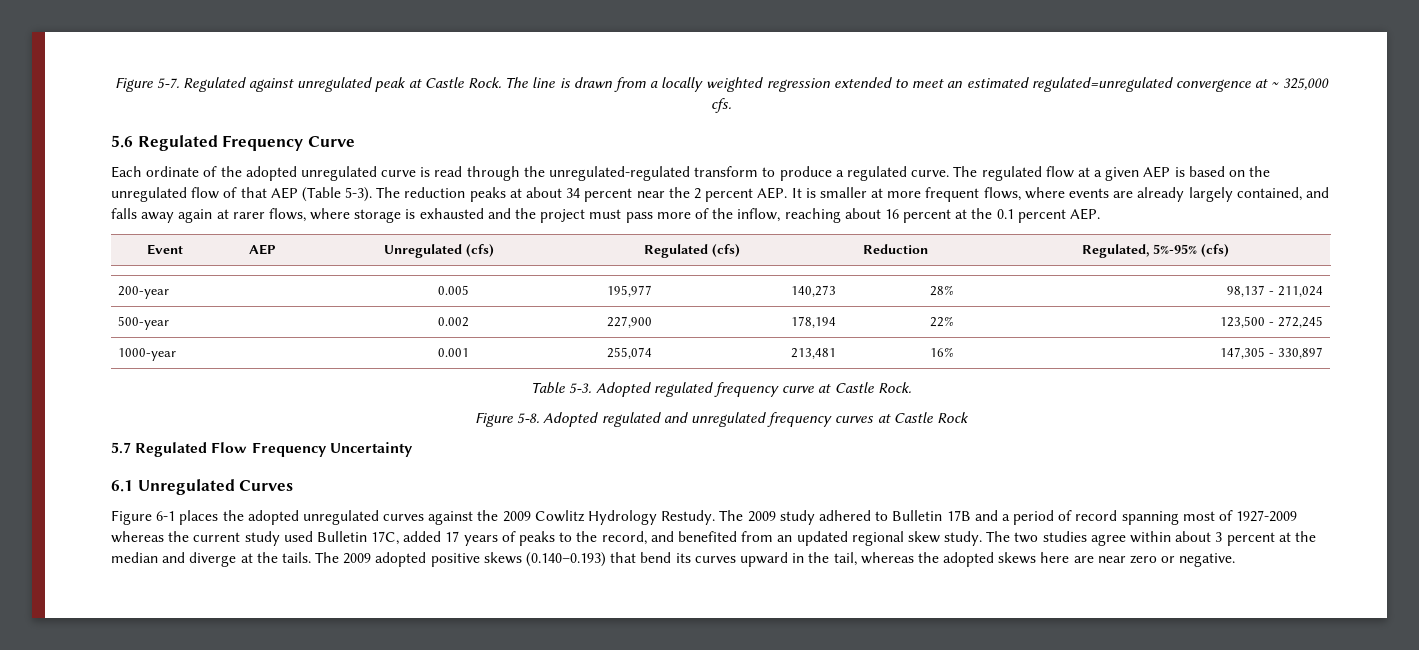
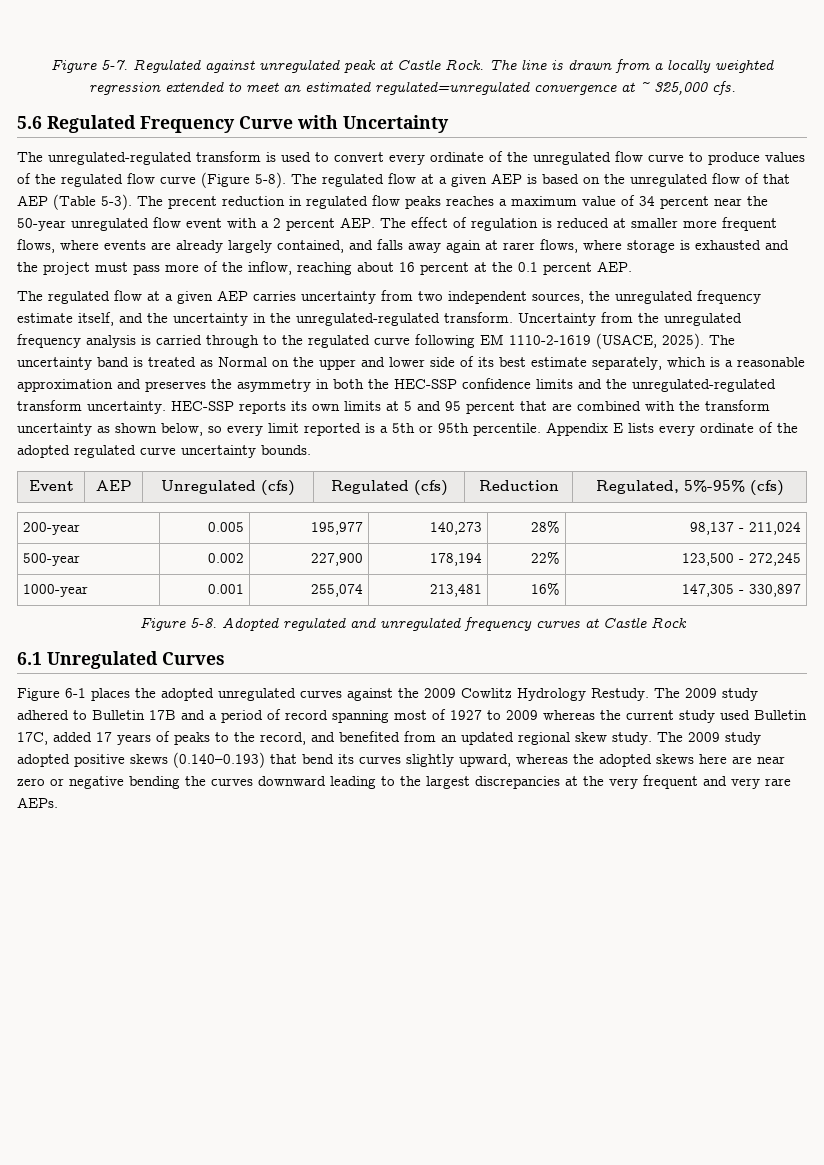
[111,166,950,181] // Each ordinate of the adopted unregulated curve is read through the unregulated-regulated transform to produce a regulated curve. -> [297,115,449,133] [17,151,805,165] [17,172,286,188] with Uncertainty // The unregulated-regulated transform is used to convert every ordinate of the unregulated flow curve to produce values of the regulated flow curve (Figure 5-8).
[404,187,884,202] reduction peaks at about 34 percent near the 2 percent AEP. It is smaller at -> [168,195,768,209] [17,217,678,231] precent reduction in regulated flow peaks reaches a maximum value of 34 percent near the 50-year unregulated flow event with a 2 percent AEP. The effect of regulation is reduced at smaller
(1100, 214) none -> [17,290,761,304] [17,312,742,326] [17,333,735,349] [17,356,805,370] [17,378,776,392] [17,400,770,414] [17,422,798,436] [17,445,311,458] // The regulated flow at a given AEP carries uncertainty from two independent sources, the unregulated frequency estimate itself, and the uncertainty in the unregulated-regulated transform. Uncertainty from the unregulated frequency analysis is carried through to the regulated curve following EM 1110-2-1619 (USACE, 2025). The uncertainty band is treated as Normal on the upper and lower side of its best estimate separately, which is a reasonable approximation and preserves the asymmetry in both the HEC-SSP confidence limits and the unregulated-regulated transform uncertainty. HEC-SSP reports its own limits at 5 and 95 percent that are combined with the transform uncertainty as shown below, so every limit reported is a 5th or 95th percentile. Appendix E lists every ordinate of the adopted regulated curve uncertainty bounds.
[531,382,911,397] // Table 5-3. Adopted regulated frequency curve at Castle Rock. -> (801, 590) none
[111,442,413,457] // 5.7 Regulated Flow Frequency Uncertainty -> (687, 622) none
[1236,510,1298,522] 1927-2009 -> [450,710,538,720] 1927 to 2009
[1014,531,1316,546] [111,552,372,567] two studies agree within about 3 percent at the median and diverge at the tails. The 2009 -> [688,732,761,745] 2009 study
[739,552,857,567] upward in the tail, -> [406,754,511,767] slightly upward,
[1179,553,1236,567] negative. -> [69,775,791,789] [17,797,58,808] negative bending the curves downward leading to the largest discrepancies at the very frequent and very rare AEPs.

